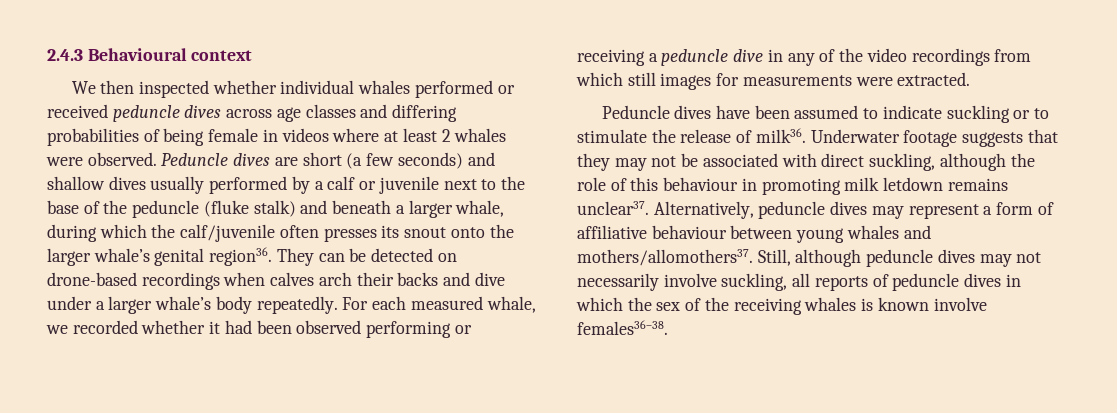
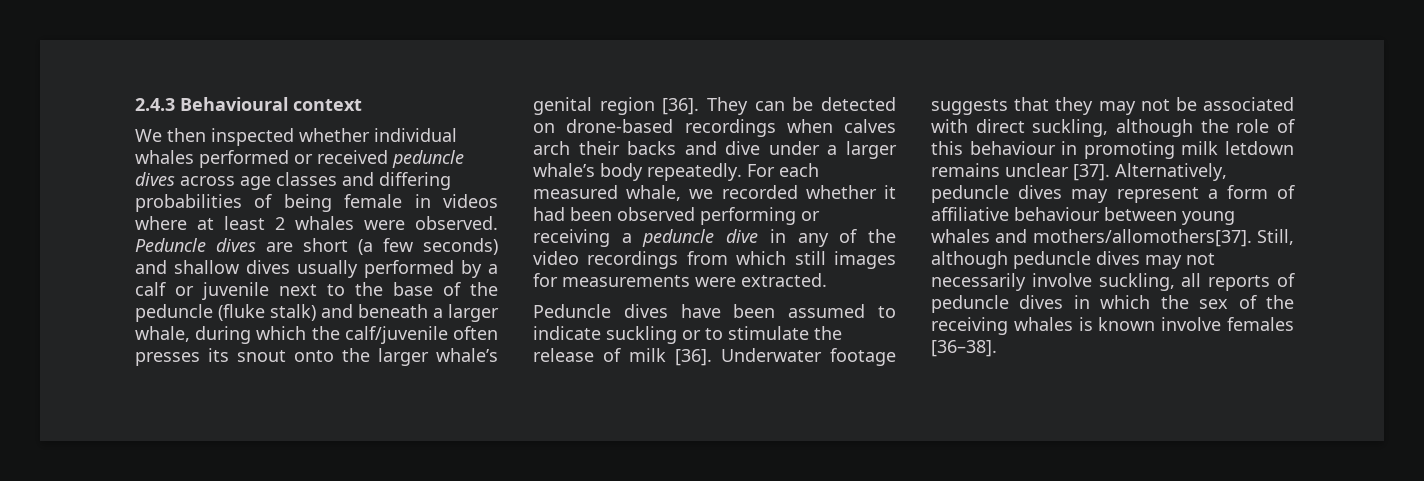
[209,247,273,266] region36. -> [599,97,700,115] region [36].
[755,128,806,143] milk36. -> [629,348,712,366] milk [36].
[577,201,649,215] unclear37. -> [1005,163,1110,181] unclear [37].
[577,249,753,266] mothers/allomothers37. -> [1032,229,1252,247] mothers/allomothers[37].
[577,320,668,335] females36–38. -> [1227,317,1294,331] [931,340,997,357] females [36–38].

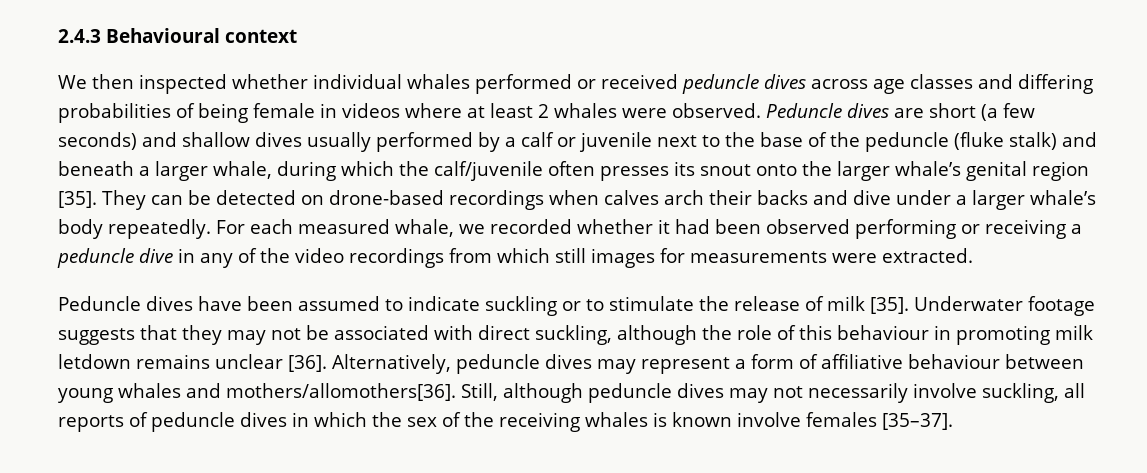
[662,98,700,115] [36]. -> [58,191,97,208] [35].
[675,349,712,366] [36]. -> [870,297,909,314] [35].
[1073,164,1110,181] [37]. -> [288,355,327,372] [36].
[1032,229,1252,247] mothers/allomothers[37]. -> [226,383,456,401] mothers/allomothers[36].
[931,340,997,357] [36–38]. -> [882,413,953,430] [35–37].

